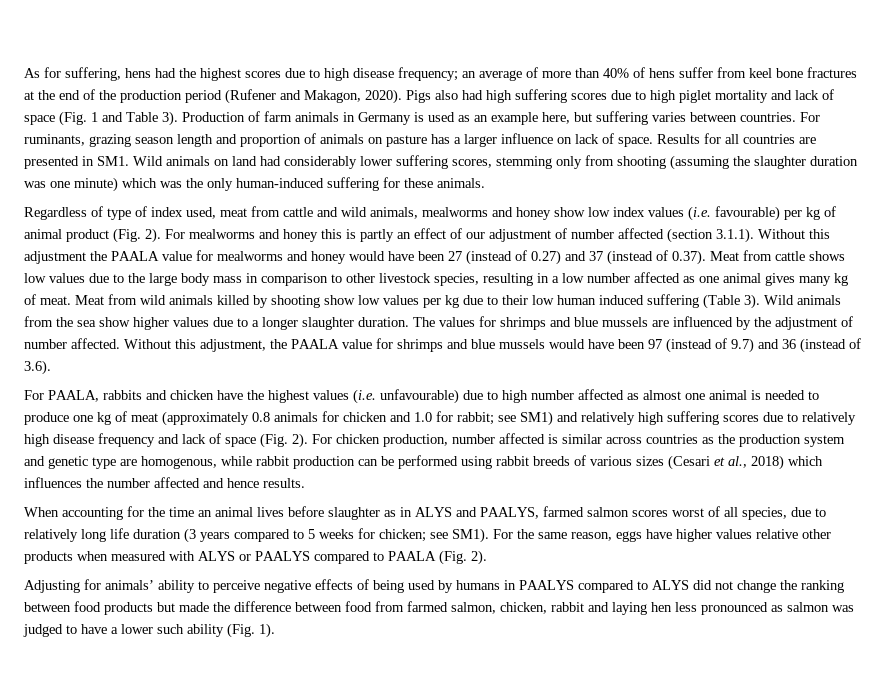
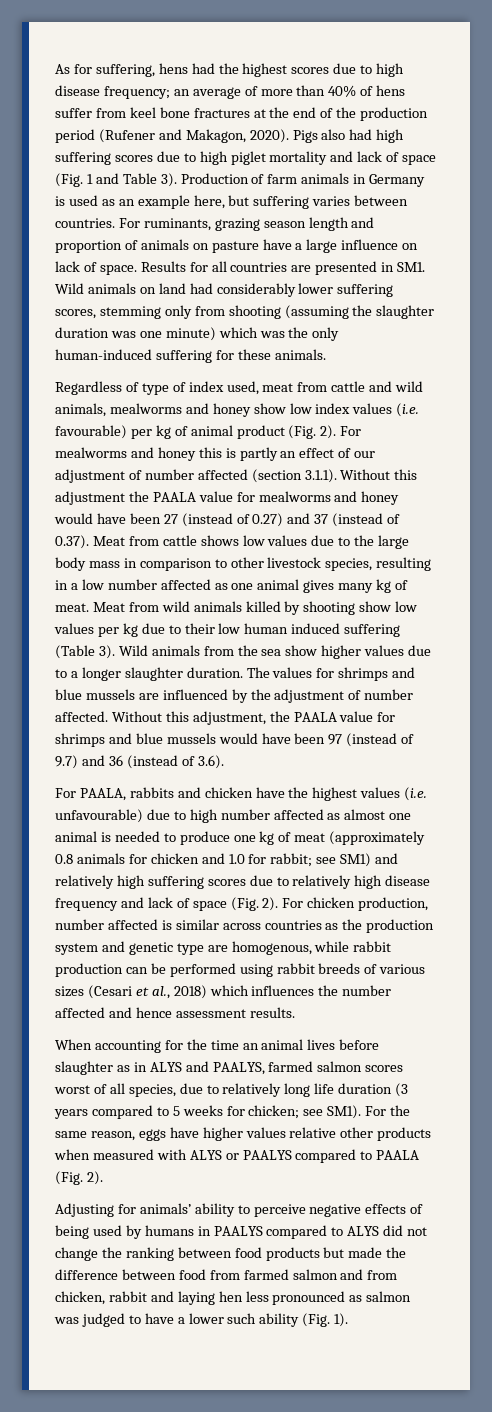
[431,134,497,147] has a larger -> [262,239,338,253] have a large
(259, 483) none -> [175,1009,246,1018] assessment
[451,602,496,614] salmon, -> [292,1269,398,1280] salmon and from

